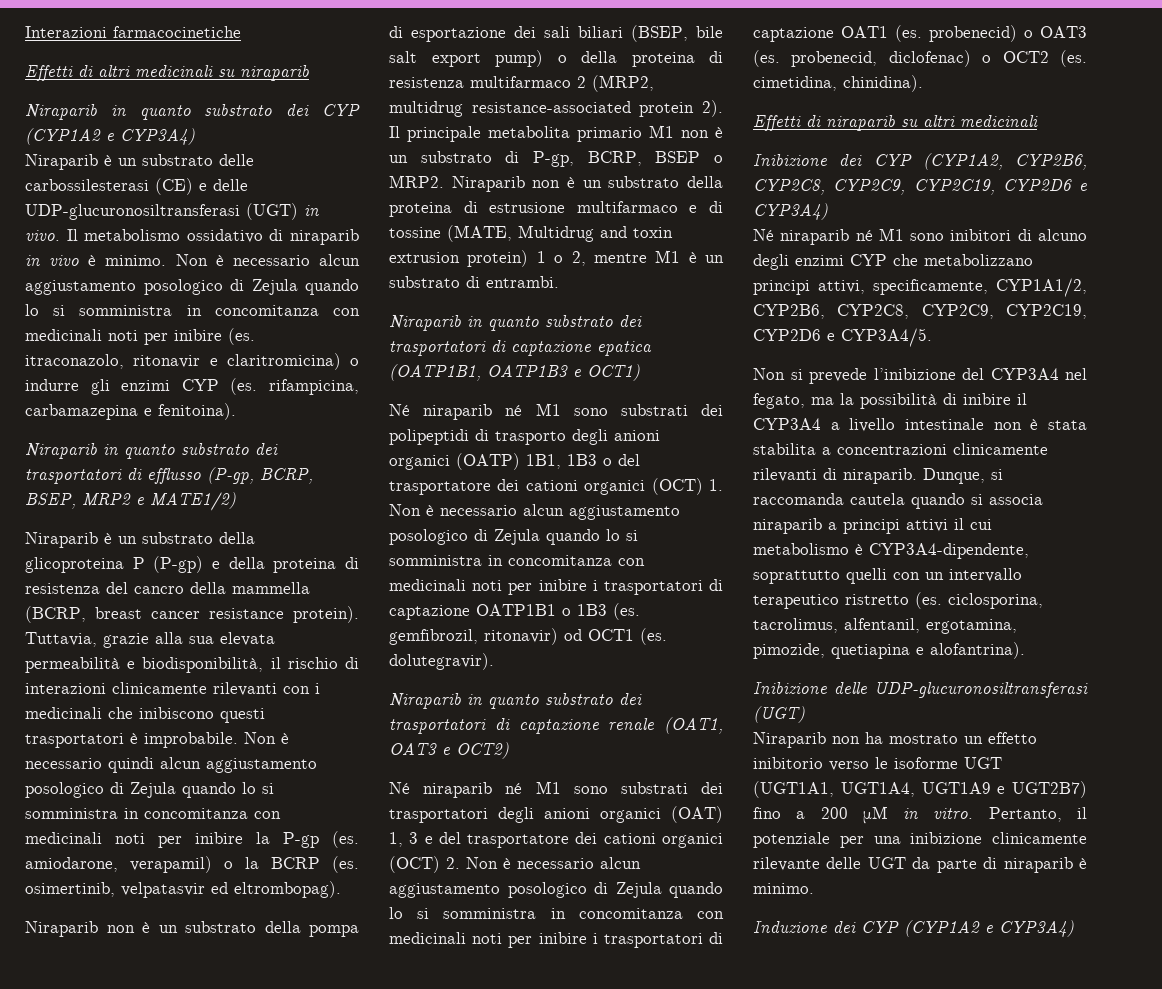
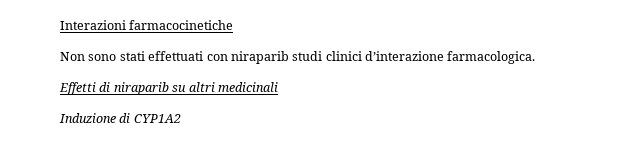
[25,65,309,81] [25,104,360,120] [25,128,195,145] [25,154,254,170] [25,178,248,195] [25,203,319,220] [25,229,359,245] [25,254,360,266] [25,279,359,295] [25,304,360,316] [25,328,255,345] [25,353,359,370] [25,378,359,395] [25,403,236,420] [25,443,278,459] [25,467,313,484] [25,492,236,511] [25,532,255,548] [25,556,359,573] [25,582,310,594] [25,606,359,623] [25,632,275,648] [25,657,359,673] [25,682,320,696] [25,707,265,723] [25,732,289,748] [25,757,317,773] [25,782,274,798] [25,808,281,819] [25,831,359,848] [25,856,359,873] [25,881,341,898] [25,921,359,937] [389,25,723,42] [389,50,723,67] [389,75,654,92] [389,100,723,117] [389,125,723,142] [389,151,723,167] [389,175,723,192] [389,201,723,217] [389,225,673,242] [389,250,724,267] [389,276,559,288] [389,315,642,331] [389,340,652,356] [389,364,640,381] [389,403,723,420] [389,429,660,445] [389,453,640,470] [389,478,723,495] [389,504,680,520] [389,529,638,545] [389,555,645,566] [389,579,723,595] [389,603,640,620] [389,628,667,645] [389,653,494,670] [389,693,642,709] [389,717,723,734] [389,742,509,759] [389,781,723,798] [389,806,723,823] [389,832,723,848] [389,856,641,873] [389,882,723,898] [389,907,724,919] [389,932,723,948] [753,25,1087,42] [753,50,1087,67] [753,75,923,92] Effetti di altri medicinali su niraparib // Niraparib in quanto substrato dei CYP (CYP1A2 e CYP3A4) // Niraparib è un substrato delle carbossilesterasi (CE) e delle UDP-glucuronosiltransferasi (UGT) in vivo. Il metabolismo ossidativo di niraparib in vivo è minimo. Non è necessario alcun aggiustamento posologico di Zejula quando lo si somministra in concomitanza con medicinali noti per inibire (es. itraconazolo, ritonavir e claritromicina) o indurre gli enzimi CYP (es. rifampicina, carbamazepina e fenitoina). // Niraparib in quanto substrato dei trasportatori di efflusso (P-gp, BCRP, BSEP, MRP2 e MATE1/2) // Niraparib è un substrato della glicoproteina P (P-gp) e della proteina di resistenza del cancro della mammella (BCRP, breast cancer resistance protein). Tuttavia, grazie alla sua elevata permeabilità e biodisponibilità, il rischio di interazioni clinicamente rilevanti con i medicinali che inibiscono questi trasportatori è improbabile. Non è necessario quindi alcun aggiustamento posologico di Zejula quando lo si somministra in concomitanza con medicinali noti per inibire la P-gp (es. amiodarone, verapamil) o la BCRP (es. osimertinib, velpatasvir ed eltrombopag). // Niraparib non è un substrato della pompa di esportazione dei sali biliari (BSEP, bile salt export pump) o della proteina di resistenza multifarmaco 2 (MRP2, multidrug resistance-associated protein 2). Il principale metabolita primario M1 non è un substrato di P-gp, BCRP, BSEP o MRP2. Niraparib non è un substrato della proteina di estrusione multifarmaco e di tossine (MATE, Multidrug and toxin extrusion protein) 1 o 2, mentre M1 è un substrato di entrambi. // Niraparib in quanto substrato dei trasportatori di captazione epatica (OATP1B1, OATP1B3 e OCT1) // Né niraparib né M1 sono substrati dei polipeptidi di trasporto degli anioni organici (OATP) 1B1, 1B3 o del trasportatore dei cationi organici (OCT) 1. Non è necessario alcun aggiustamento posologico di Zejula quando lo si somministra in concomitanza con medicinali noti per inibire i trasportatori di captazione OATP1B1 o 1B3 (es. gemfibrozil, ritonavir) od OCT1 (es. dolutegravir). // Niraparib in quanto substrato dei trasportatori di captazione renale (OAT1, OAT3 e OCT2) // Né niraparib né M1 sono substrati dei trasportatori degli anioni organici (OAT) 1, 3 e del trasportatore dei cationi organici (OCT) 2. Non è necessario alcun aggiustamento posologico di Zejula quando lo si somministra in concomitanza con medicinali noti per inibire i trasportatori di captazione OAT1 (es. probenecid) o OAT3 (es. probenecid, diclofenac) o OCT2 (es. cimetidina, chinidina). -> [60,51,536,64] Non sono stati effettuati con niraparib studi clinici d’interazione farmacologica.
[753,153,1087,170] [753,179,1087,195] [753,203,828,220] [753,228,1087,245] [753,254,1033,270] [753,278,1087,297] [753,304,1087,319] [753,328,932,347] [753,368,1087,384] [753,393,1027,409] [753,418,1087,432] [753,443,1048,455] [753,468,1003,484] [753,493,1043,509] [753,518,992,534] [753,543,1029,559] [753,568,1022,584] [753,592,1043,609] [753,618,1017,634] [753,642,1025,659] [753,682,1088,698] [753,706,805,723] [753,732,1037,748] [753,757,1002,771] [753,781,1087,798] [753,806,1087,824] [753,832,1087,848] [753,857,1087,873] [753,883,814,894] [753,920,1074,937] Inibizione dei CYP (CYP1A2, CYP2B6, CYP2C8, CYP2C9, CYP2C19, CYP2D6 e CYP3A4) // Né niraparib né M1 sono inibitori di alcuno degli enzimi CYP che metabolizzano principi attivi, specificamente, CYP1A1/2, CYP2B6, CYP2C8, CYP2C9, CYP2C19, CYP2D6 e CYP3A4/5. // Non si prevede l’inibizione del CYP3A4 nel fegato, ma la possibilità di inibire il CYP3A4 a livello intestinale non è stata stabilita a concentrazioni clinicamente rilevanti di niraparib. Dunque, si raccomanda cautela quando si associa niraparib a principi attivi il cui metabolismo è CYP3A4-dipendente, soprattutto quelli con un intervallo terapeutico ristretto (es. ciclosporina, tacrolimus, alfentanil, ergotamina, pimozide, quetiapina e alofantrina). // Inibizione delle UDP-glucuronosiltransferasi (UGT) // Niraparib non ha mostrato un effetto inibitorio verso le isoforme UGT (UGT1A1, UGT1A4, UGT1A9 e UGT2B7) fino a 200 μM in vitro. Pertanto, il potenziale per una inibizione clinicamente rilevante delle UGT da parte di niraparib è minimo. // Induzione dei CYP (CYP1A2 e CYP3A4) -> [59,113,181,123] Induzione di CYP1A2

